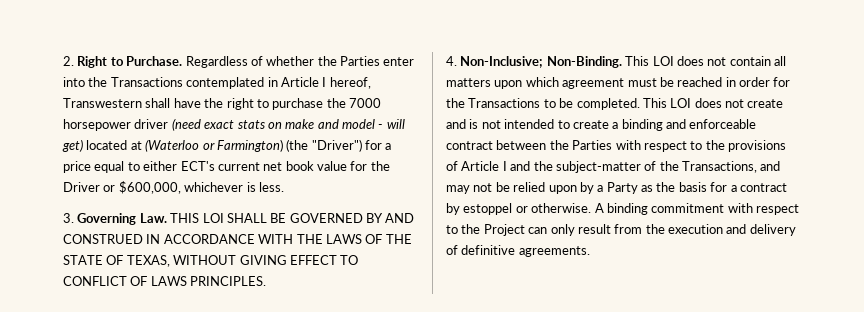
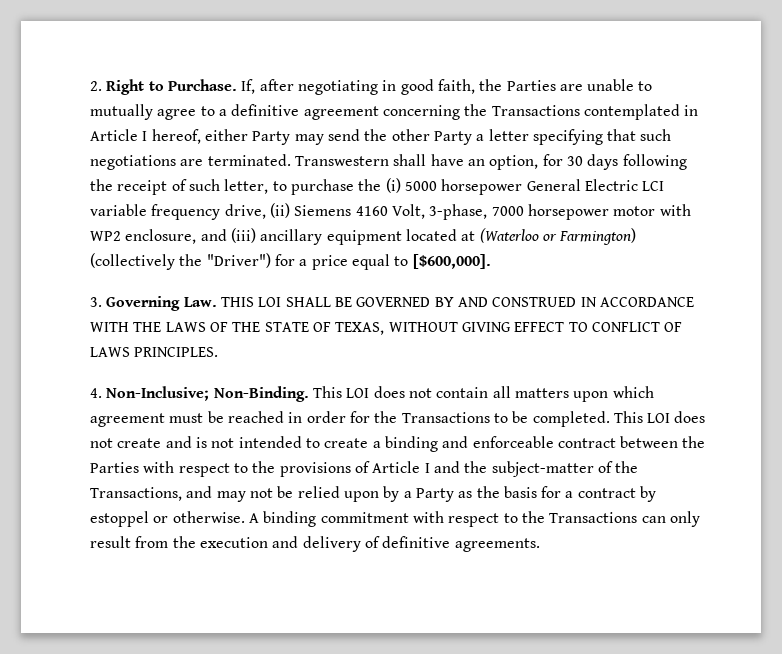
[185,56,415,68] [63,77,85,87] Regardless of whether the Parties enter into -> [241,79,653,95] [90,104,460,120] If, after negotiating in good faith, the Parties are unable to mutually agree to a definitive agreement concerning
[63,98,381,110] [63,118,405,131] [62,139,83,152] Transwestern shall have the right to purchase the 7000 horsepower driver (need exact stats on make and model - will get) -> [204,129,672,145] [90,154,687,170] [90,178,665,195] [90,203,691,220] [90,228,402,245] either Party may send the other Party a letter specifying that such negotiations are terminated. Transwestern shall have an option, for 30 days following the receipt of such letter, to purchase the (i) 5000 horsepower General Electric LCI variable frequency drive, (ii) Siemens 4160 Volt, 3-phase, 7000 horsepower motor with WP2 enclosure, and (iii) ancillary equipment
[286,139,309,152] (the -> [90,253,203,270] (collectively the
[143,161,390,171] [63,181,284,194] either ECT's current net book value for the Driver or $600,000, whichever is less. -> [412,254,491,269] [$600,000].
[483,224,525,236] Project -> [549,512,638,523] Transactions

